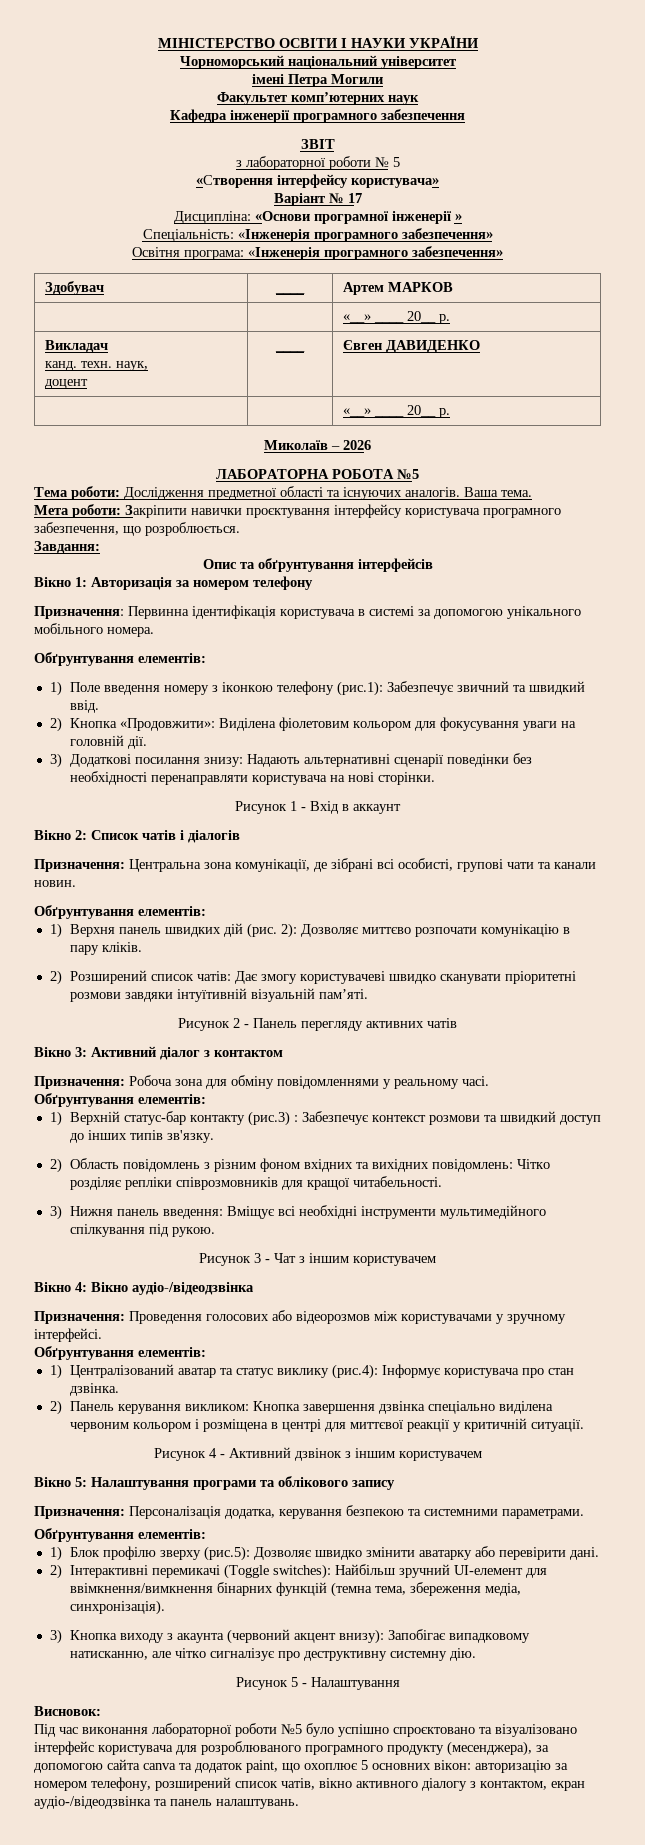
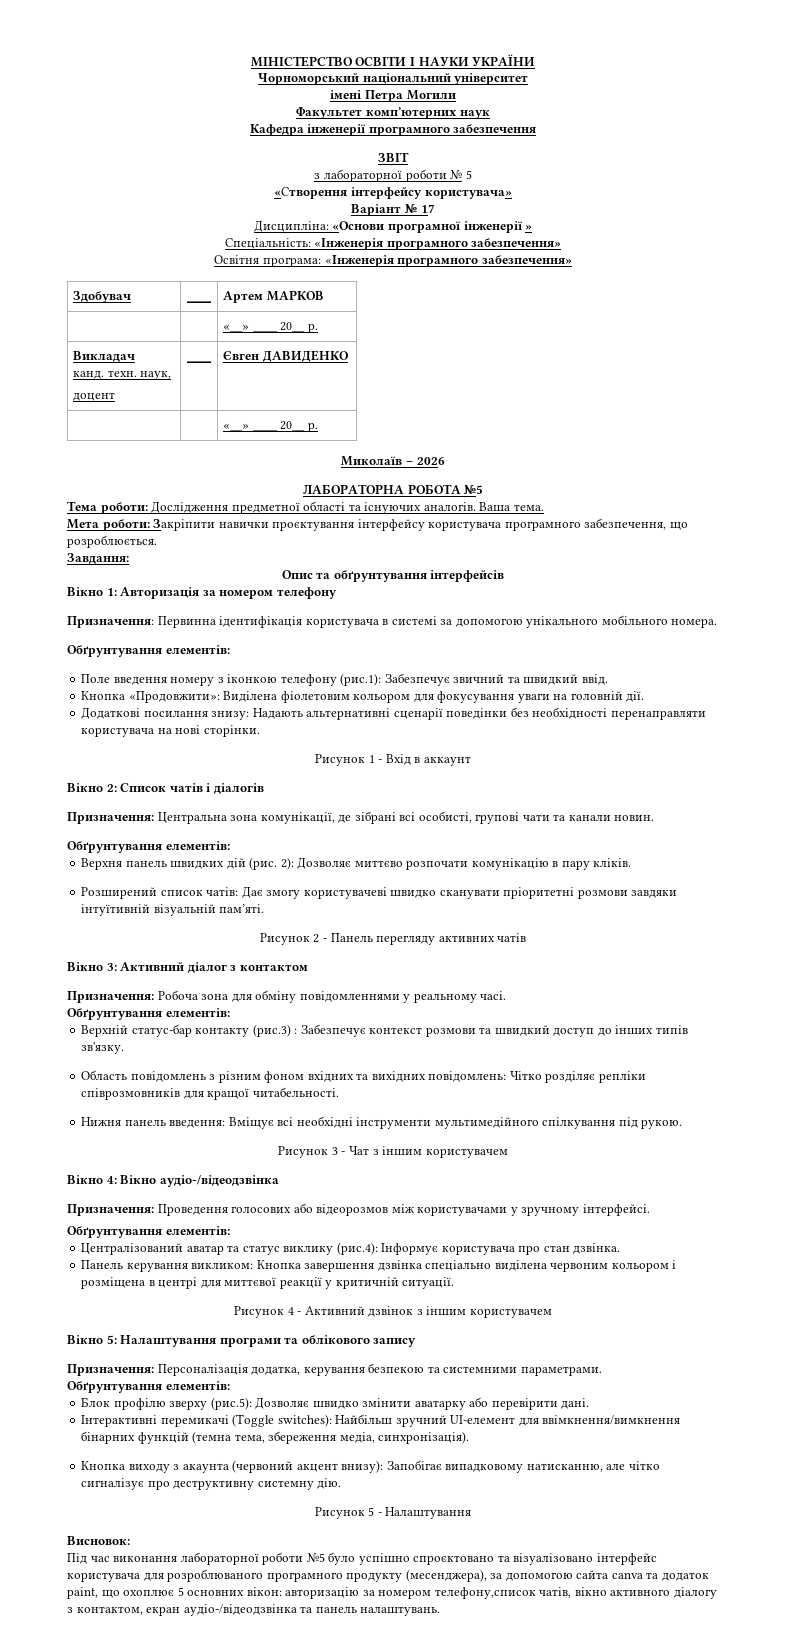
[49,681,62,696] 1) -> (230, 649) none
[49,717,62,732] 2) -> (608, 679) none
[49,753,62,768] 3) -> (645, 696) none
[49,923,62,938] 1) -> (230, 845) none
[49,970,62,985] 2) -> (632, 862) none
[49,1111,62,1126] 1) -> (230, 1012) none
[49,1158,62,1173] 2) -> (125, 1048) none
[49,1205,62,1220] 3) -> (339, 1092) none
[49,1364,62,1379] 1) -> (230, 1230) none
[49,1400,62,1415] 2) -> (621, 1248) none
[49,1546,62,1561] 1) -> (230, 1385) none
[49,1564,62,1579] 2) -> (590, 1403) none
[49,1629,62,1644] 3) -> (470, 1437) none
[91,1777,278,1791] телефону, розширений список -> [434,1587,536,1599] телефону,список

